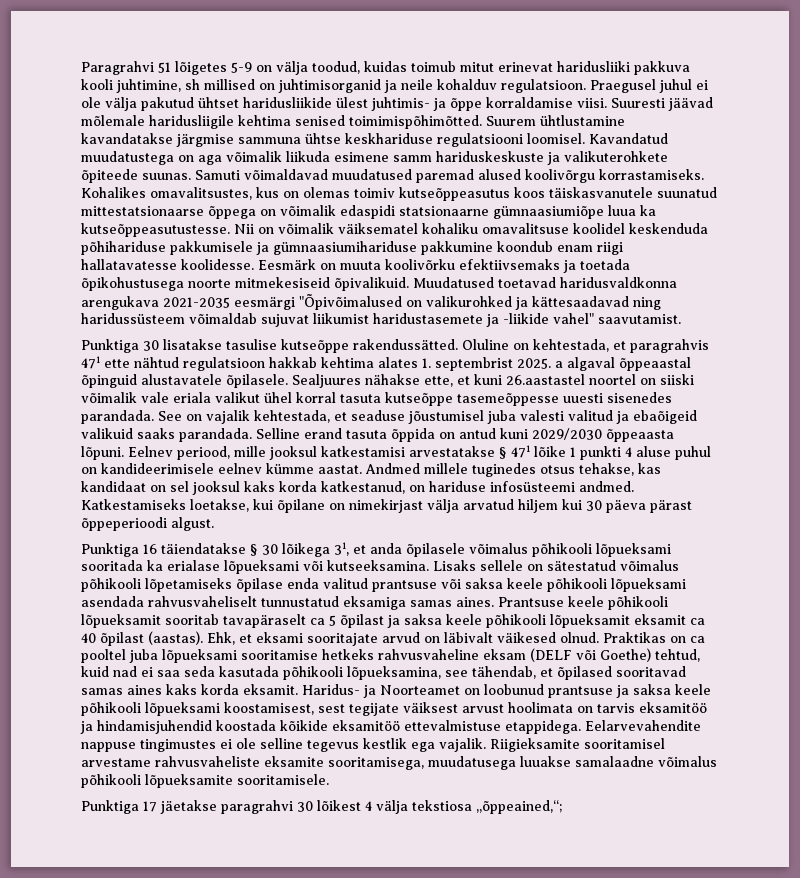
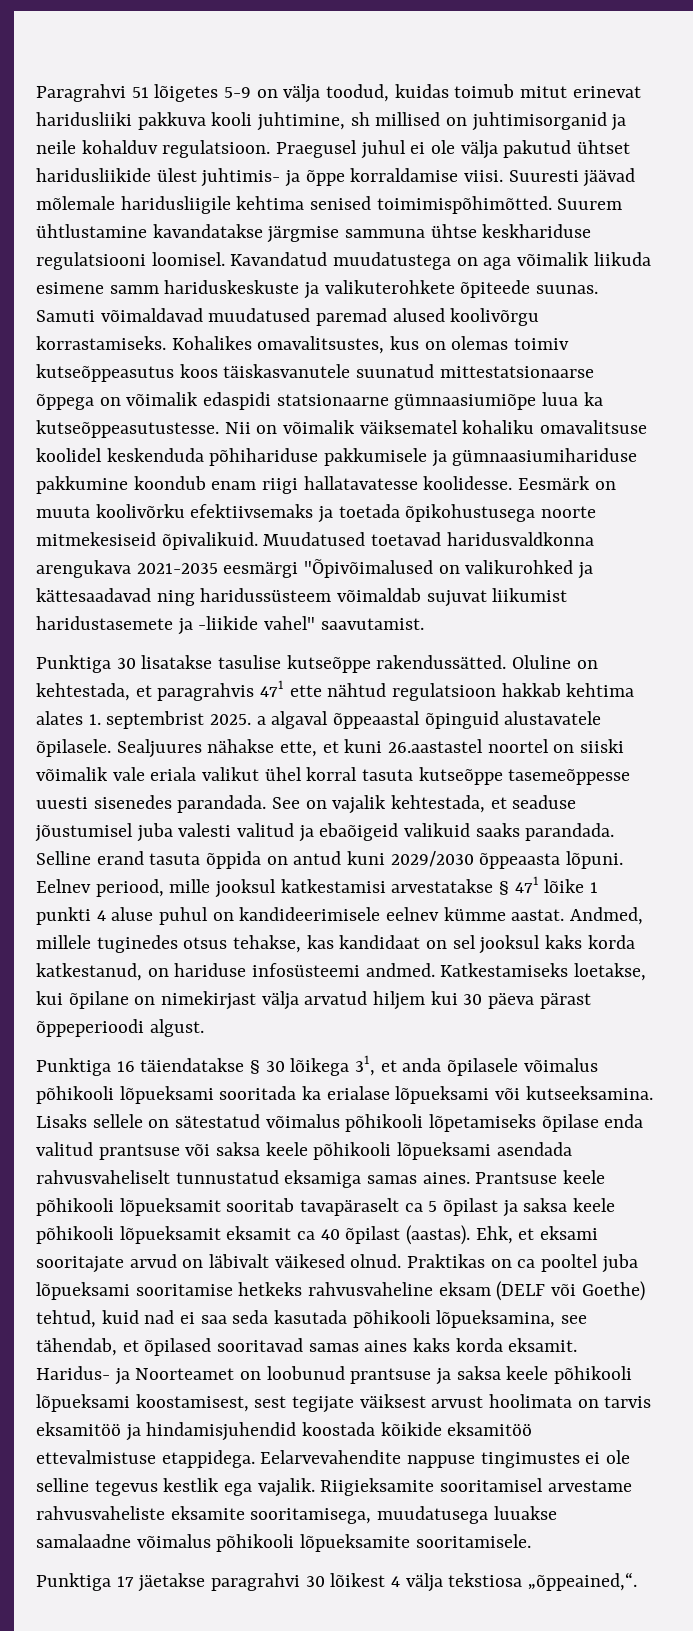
[365,463,420,474] Andmed -> [570,907,644,925] Andmed,
[476,800,562,814] „õppeained,“; -> [528,1572,638,1591] „õppeained,“.

